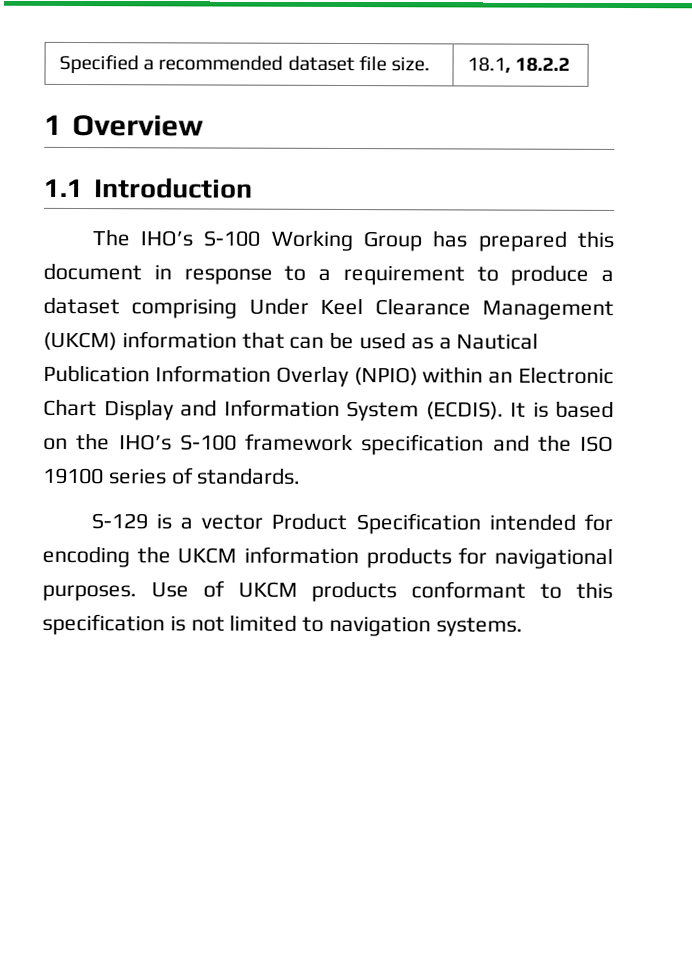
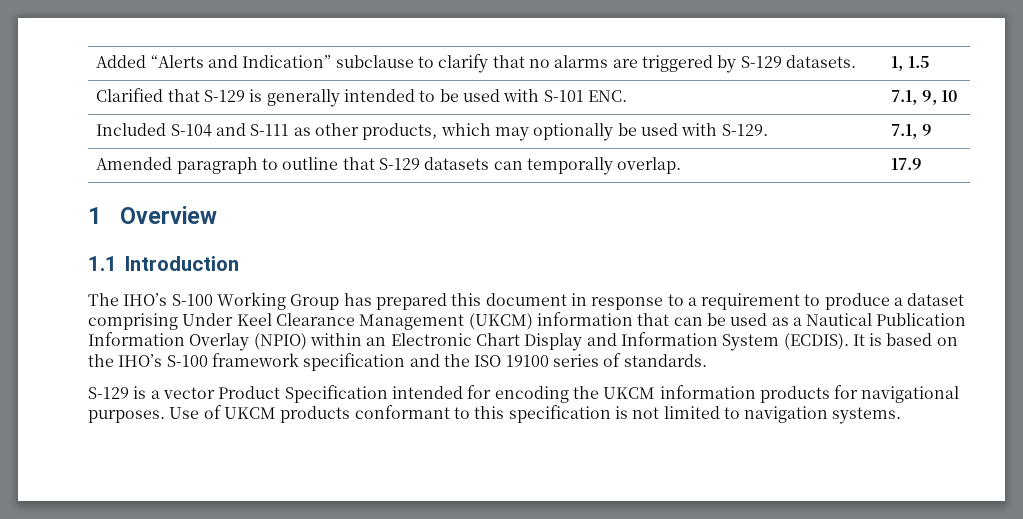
[58,54,431,75] [466,57,571,74] Specified a recommended dataset file size. | 18.1, 18.2.2 -> [96,54,856,73] [891,56,930,71] [96,88,627,107] [891,90,957,105] [96,123,768,141] [891,124,932,139] [96,157,682,175] [891,158,923,170] Added “Alerts and Indication” subclause to clarify that no alarms are triggered by S-129 datasets. | 1, 1.5 // Clarified that S-129 is generally intended to be used with S-101 ENC. | 7.1, 9, 10 // Included S-104 and S-111 as other products, which may optionally be used with S-129. | 7.1, 9 // Amended paragraph to outline that S-129 datasets can temporally overlap. | 17.9

